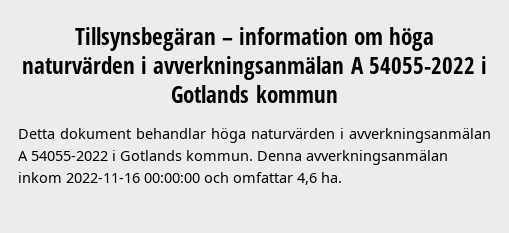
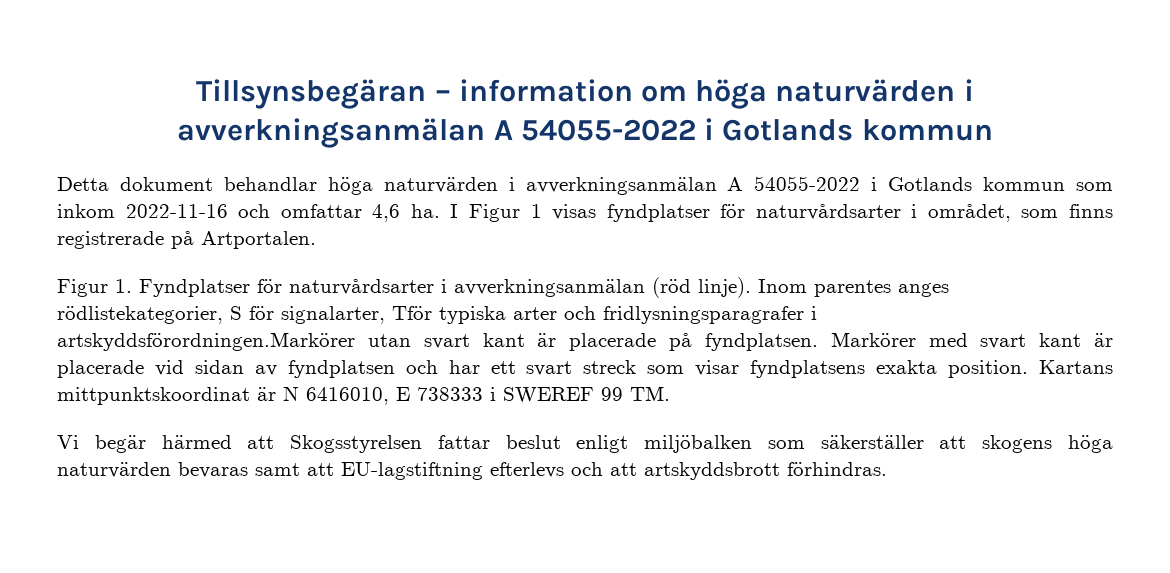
[186,150,448,165] kommun. Denna avverkningsanmälan -> [983,177,1113,191] kommun som
[144,173,200,183] 00:00:00 -> (228, 211) none
(342, 177) none -> [450,204,1113,222] [57,231,316,249] [57,277,949,298] [57,306,817,324] [57,332,1114,351] [57,360,1113,378] [57,386,670,405] [57,435,1113,453] [57,462,887,480] I Figur 1 visas fyndplatser för naturvårdsarter i området, som finns registrerade på Artportalen. // Figur 1. Fyndplatser för naturvårdsarter i avverkningsanmälan (röd linje). Inom parentes anges rödlistekategorier, S för signalarter, Tför typiska arter och fridlysningsparagrafer i artskyddsförordningen.Markörer utan svart kant är placerade på fyndplatsen. Markörer med svart kant är placerade vid sidan av fyndplatsen och har ett svart streck som visar fyndplatsens exakta position. Kartans mittpunktskoordinat är N 6416010, E 738333 i SWEREF 99 TM. // Vi begär härmed att Skogsstyrelsen fattar beslut enligt miljöbalken som säkerställer att skogens höga naturvärden bevaras samt att EU-lagstiftning efterlevs och att artskyddsbrott förhindras.

